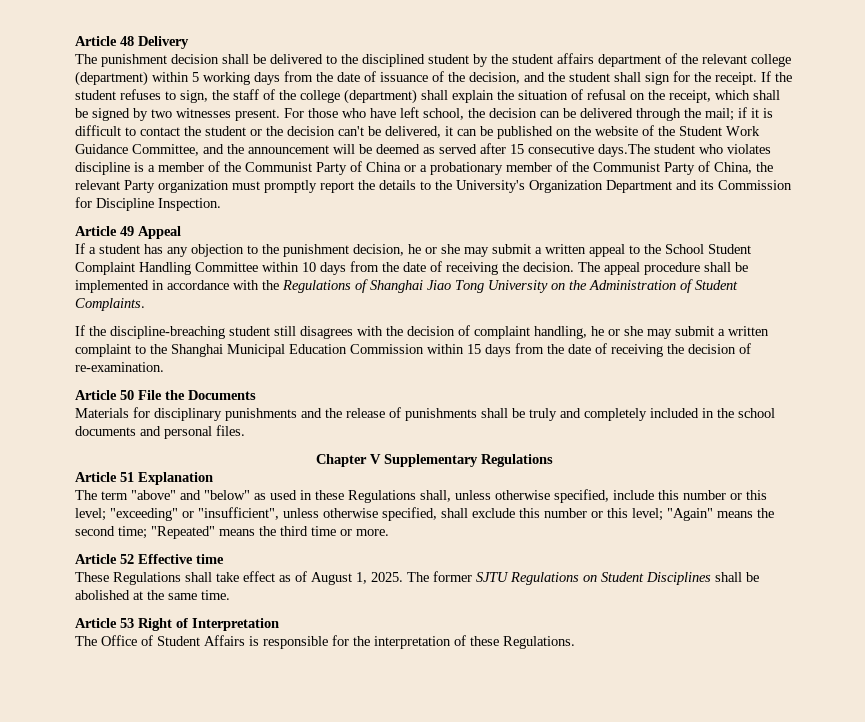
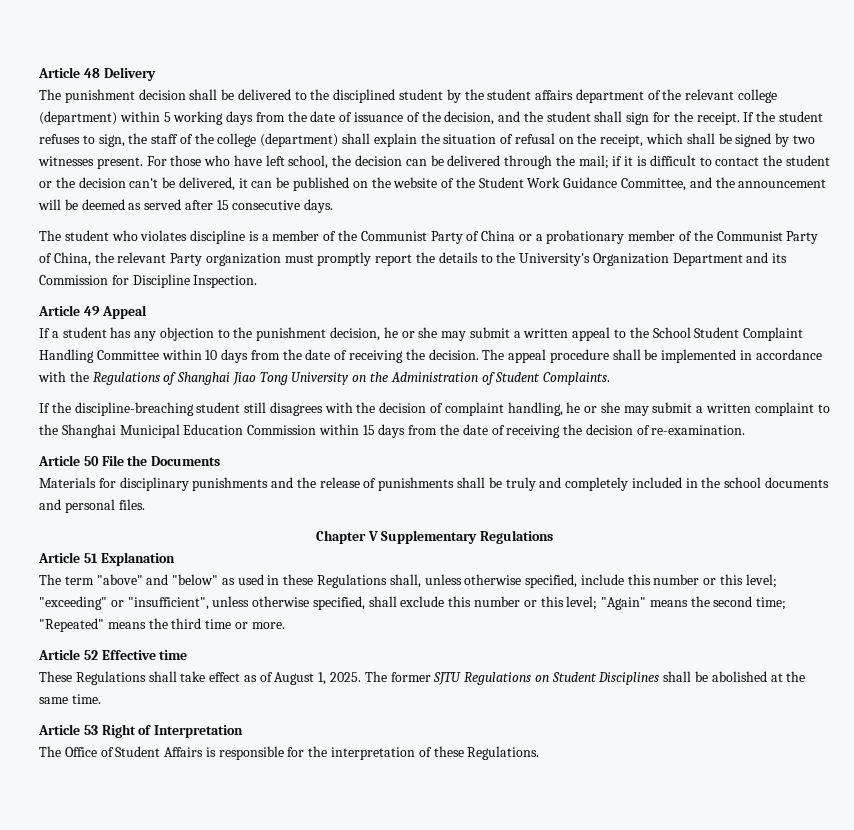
[598,144,650,157] days.The -> [304,199,334,213] [39,230,61,241] days. // The

